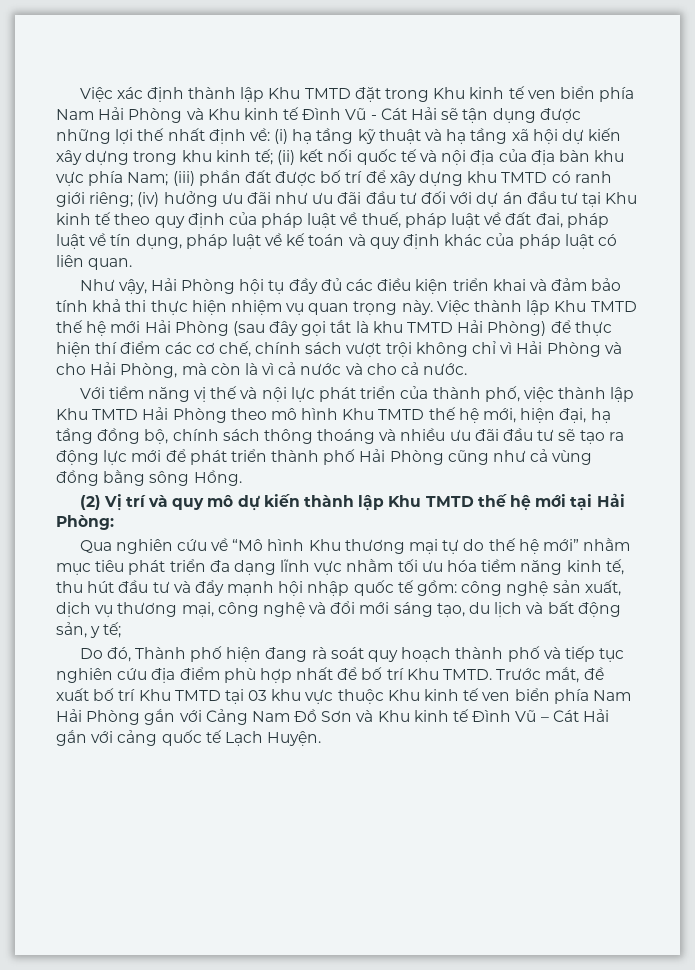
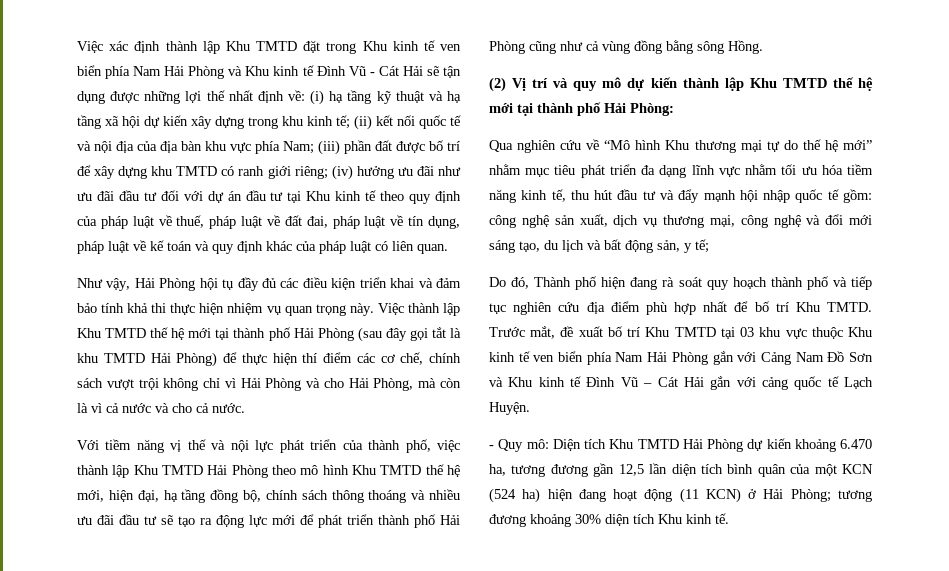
(141, 327) none -> [215,327,291,341] tại thành phố
(593, 502) none -> [537,102,601,116] thành phố
(322, 738) none -> [489,438,872,452] [489,463,873,477] [489,488,872,503] [489,513,729,527] // - Quy mô: Diện tích Khu TMTD Hải Phòng dự kiến khoảng 6.470 ha, tương đương gần 12,5 lần diện tích bình quân của một KCN (524 ha) hiện đang hoạt động (11 KCN) ở Hải Phòng; tương đương khoảng 30% diện tích Khu kinh tế.

